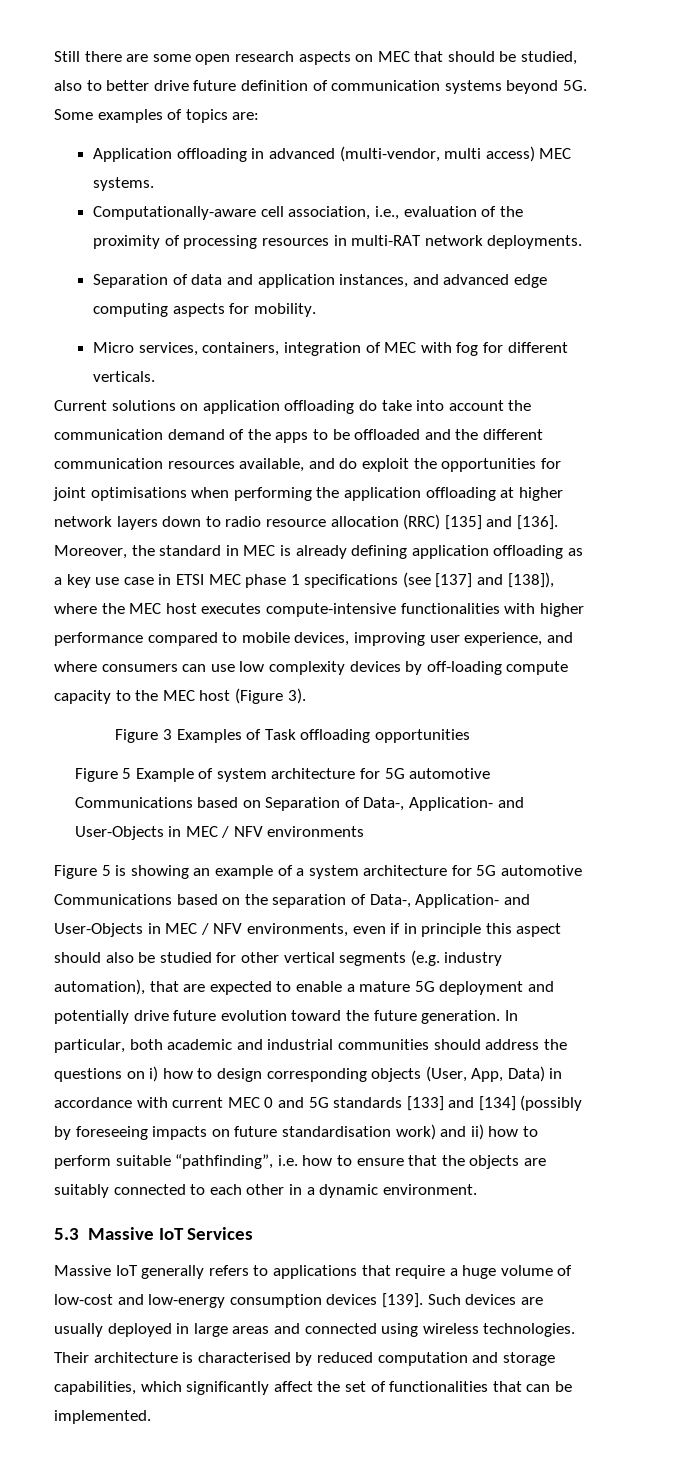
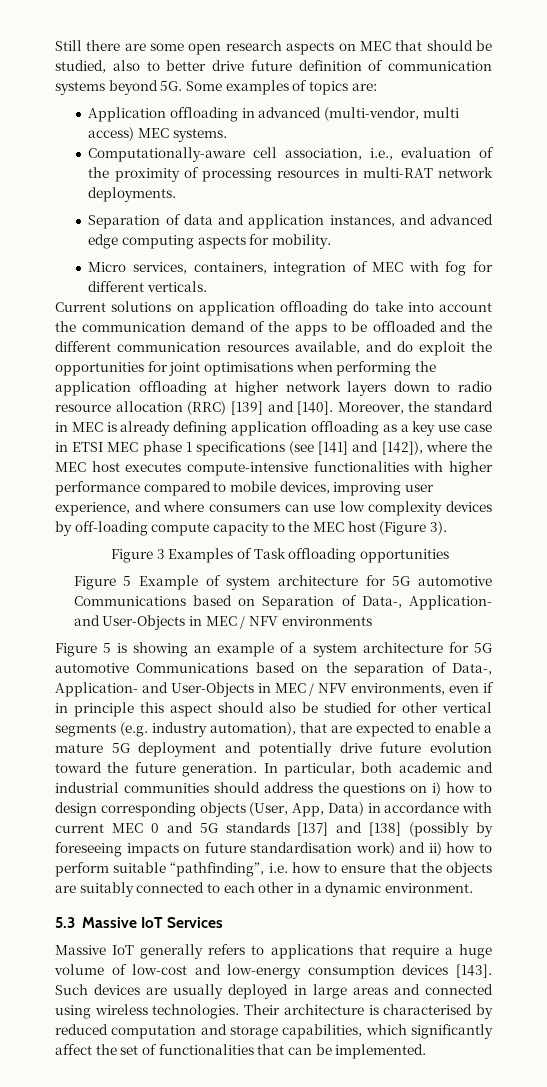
[444,515,558,530] [135] and [136]. -> [230,401,334,415] [139] and [140].
[435,572,554,588] [137] and [138]), -> [318,441,423,455] [141] and [142]),
[406,1096,516,1111] [133] and [134] -> [297,822,402,836] [137] and [138]
[381,1293,423,1308] [139]. -> [456,964,492,978] [143].

